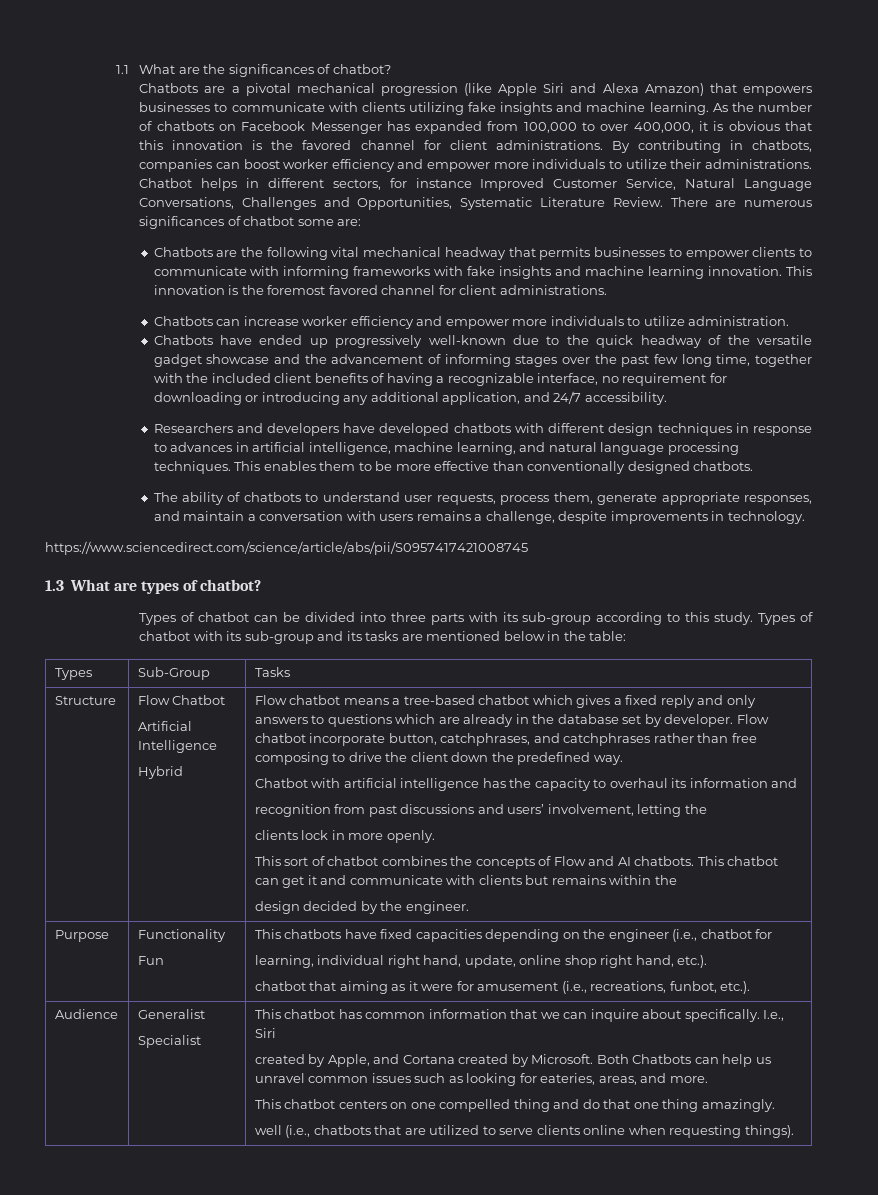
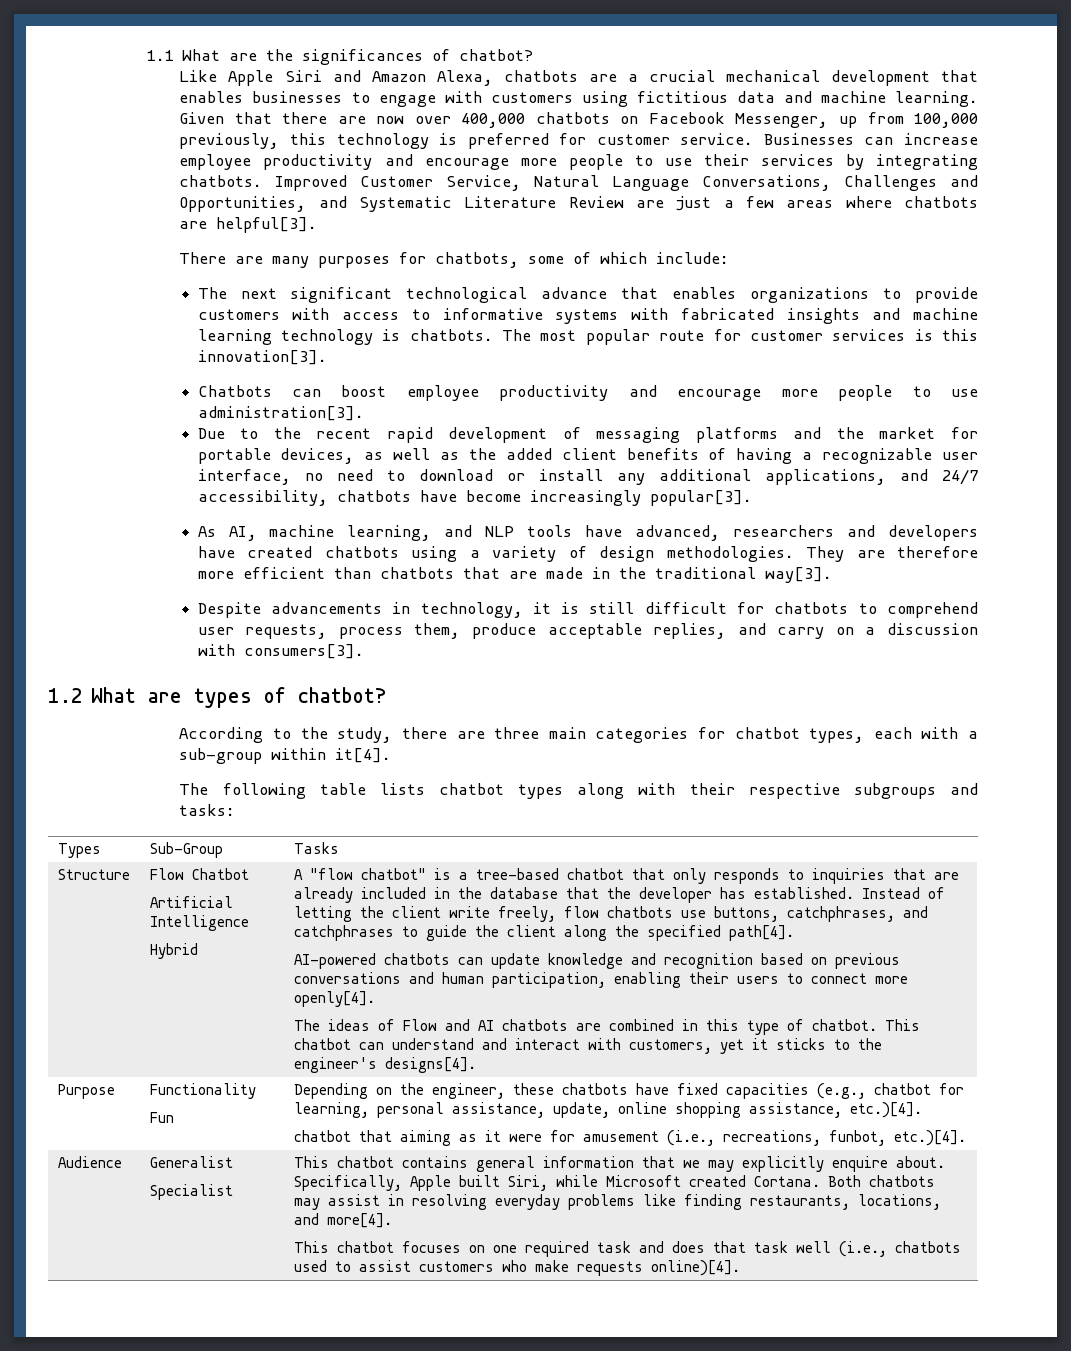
[139,83,812,96] [139,102,812,115] [139,121,813,134] [139,140,813,153] [139,159,812,172] [139,178,472,191] Chatbots are a pivotal mechanical progression (like Apple Siri and Alexa Amazon) that empowers businesses to communicate with clients utilizing fake insights and machine learning. As the number of chatbots on Facebook Messenger has expanded from 100,000 to over 400,000, it is obvious that this innovation is the favored channel for client administrations. By contributing in chatbots, companies can boost worker efficiency and empower more individuals to utilize their administrations. Chatbot helps in different sectors, for instance -> [179,70,978,86] [179,91,979,107] [179,112,979,128] [179,133,978,149] [179,154,979,170] [179,175,263,187] Like Apple Siri and Amazon Alexa, chatbots are a crucial mechanical development that enables businesses to engage with customers using fictitious data and machine learning. Given that there are now over 400,000 chatbots on Facebook Messenger, up from 100,000 previously, this technology is preferred for customer service. Businesses can increase employee productivity and encourage more people to use their services by integrating chatbots.
(453, 203) none -> [318,196,347,208] and
[612,197,813,207] [139,216,362,229] [153,247,813,260] [153,266,812,279] [153,285,607,295] [153,316,790,329] [153,335,812,348] [153,354,812,367] [153,373,271,383] Review. There are numerous significances of chatbot some are: // Chatbots are the following vital mechanical headway that permits businesses to empower clients to communicate with informing frameworks with fake insights and machine learning innovation. This innovation is the foremost favored channel for client administrations. // Chatbots can increase worker efficiency and empower more individuals to utilize administration. // Chatbots have ended up progressively well-known due to the quick headway of the versatile gadget showcase and the advancement of informing stages over the past few long time, together with the included -> [568,196,979,211] [179,217,318,233] [179,252,730,268] [197,287,979,303] [197,308,979,324] [197,329,978,345] [197,350,327,365] [197,385,978,401] [197,406,364,421] [197,427,979,443] [197,448,552,464] Review are just a few areas where chatbots are helpful[3]. // There are many purposes for chatbots, some of which include: // The next significant technological advance that enables organizations to provide customers with access to informative systems with fabricated insights and machine learning technology is chatbots. The most popular route for customer services is this innovation[3]. // Chatbots can boost employee productivity and encourage more people to use administration[3]. // Due to the recent rapid development of messaging platforms and the market for portable devices, as well as the added
(534, 379) none -> [941,452,978,460] user
[622,373,727,386] [153,392,340,405] requirement for downloading or introducing -> [336,469,603,481] need to download or install
[442,392,521,405] application, -> [764,469,886,485] applications,
[584,392,667,405] [153,423,812,436] [153,442,739,455] [153,461,754,474] [153,492,241,505] accessibility. // Researchers and developers have developed chatbots with different design techniques in response to advances in artificial intelligence, machine learning, and natural language processing techniques. This enables them to be more effective than conventionally designed chatbots. // The ability of -> [197,490,752,506] [197,525,978,541] [197,546,978,562] [197,567,832,583] [197,602,765,618] accessibility, chatbots have become increasingly popular[3]. // As AI, machine learning, and NLP tools have advanced, researchers and developers have created chatbots using a variety of design methodologies. They are therefore more efficient than chatbots that are made in the traditional way[3]. // Despite advancements in technology, it is still difficult for
[322,492,400,502] understand -> [887,602,979,618] comprehend
[597,492,813,505] [153,511,805,524] [45,541,528,555] [45,580,64,591] generate appropriate responses, and maintain a conversation with users remains a challenge, despite improvements in technology. // https://www.sciencedirect.com/science/article/abs/pii/S0957417421008745 // 1.3 -> [471,623,979,639] [197,644,364,659] [48,688,83,703] produce acceptable replies, and carry on a discussion with consumers[3]. // 1.2
[139,612,814,625] [139,631,627,644] Types of chatbot can be divided into three parts with its sub-group according to this study. Types of chatbot with its sub-group and its tasks are mentioned below in the table: -> [179,727,978,743] [179,748,392,764] [179,783,978,799] [179,804,236,816] According to the study, there are three main categories for chatbot types, each with a sub-group within it[4]. // The following table lists chatbot types along with their respective subgroups and tasks:
[254,695,756,708] [254,714,436,727] Flow chatbot means a tree-based chatbot which gives a fixed reply and only answers to questions which -> [293,868,926,884] A "flow chatbot" is a tree-based chatbot that only responds to inquiries that
(514, 720) none -> [360,887,426,899] included
[622,714,769,727] [254,733,757,746] [254,752,623,765] [254,778,798,791] [254,804,707,817] [254,830,435,843] [254,856,779,869] [254,875,677,888] [254,901,469,914] [54,930,109,942] [137,929,226,942] [137,956,164,965] [254,929,773,942] [254,955,708,968] set by developer. Flow chatbot incorporate button, catchphrases, and catchphrases rather than free composing to drive the client down the predefined way. // Chatbot with artificial intelligence has the capacity to overhaul its information and // recognition from past discussions and users’ involvement, letting the // clients lock in more openly. // This sort of chatbot combines the concepts of Flow and AI chatbots. This chatbot can get it and communicate with clients but remains within the // design decided by the engineer. // Purpose | Functionality // Fun | This chatbots have fixed capacities depending on the engineer (i.e., chatbot for // learning, individual right hand, update, online shop right hand, etc.). -> [565,887,945,903] [293,906,928,922] [293,925,794,941] [293,953,900,969] [293,972,908,988] [293,991,375,1007] [293,1019,920,1035] [293,1038,882,1054] [293,1057,476,1073] [57,1084,115,1099] [149,1083,256,1099] [149,1112,174,1123] [293,1083,964,1099] [293,1102,922,1118] that the developer has established. Instead of letting the client write freely, flow chatbots use buttons, catchphrases, and catchphrases to guide the client along the specified path[4]. // AI-powered chatbots can update knowledge and recognition based on previous conversations and human participation, enabling their users to connect more openly[4]. // The ideas of Flow and AI chatbots are combined in this type of chatbot. This chatbot can understand and interact with customers, yet it sticks to the engineer's designs[4]. // Purpose | Functionality // Fun | Depending on the engineer, these chatbots have fixed capacities (e.g., chatbot for learning, personal assistance, update, online shopping assistance, etc.)[4].
[720,981,751,994] etc.). -> [893,1130,966,1146] etc.)[4].
[338,1009,426,1019] has common -> [401,1156,535,1172] contains general
[563,1009,785,1022] [254,1028,276,1038] [254,1054,771,1067] [254,1073,708,1086] [254,1099,387,1109] can inquire about specifically. I.e., Siri // created by Apple, and Cortana created by Microsoft. Both Chatbots can help us unravel common issues such as looking for eateries, areas, and more. // This chatbot centers -> [707,1156,945,1172] [293,1175,935,1191] [293,1194,941,1210] [293,1213,392,1228] [293,1241,461,1253] may explicitly enquire about. Specifically, Apple built Siri, while Microsoft created Cortana. Both chatbots may assist in resolving everyday problems like finding restaurants, locations, and more[4]. // This chatbot focuses
[439,1099,775,1112] [254,1125,794,1138] compelled thing and do that one thing amazingly. // well (i.e., chatbots that are utilized to serve clients online when requesting things). -> [524,1241,961,1257] [293,1260,740,1276] required task and does that task well (i.e., chatbots used to assist customers who make requests online)[4].

